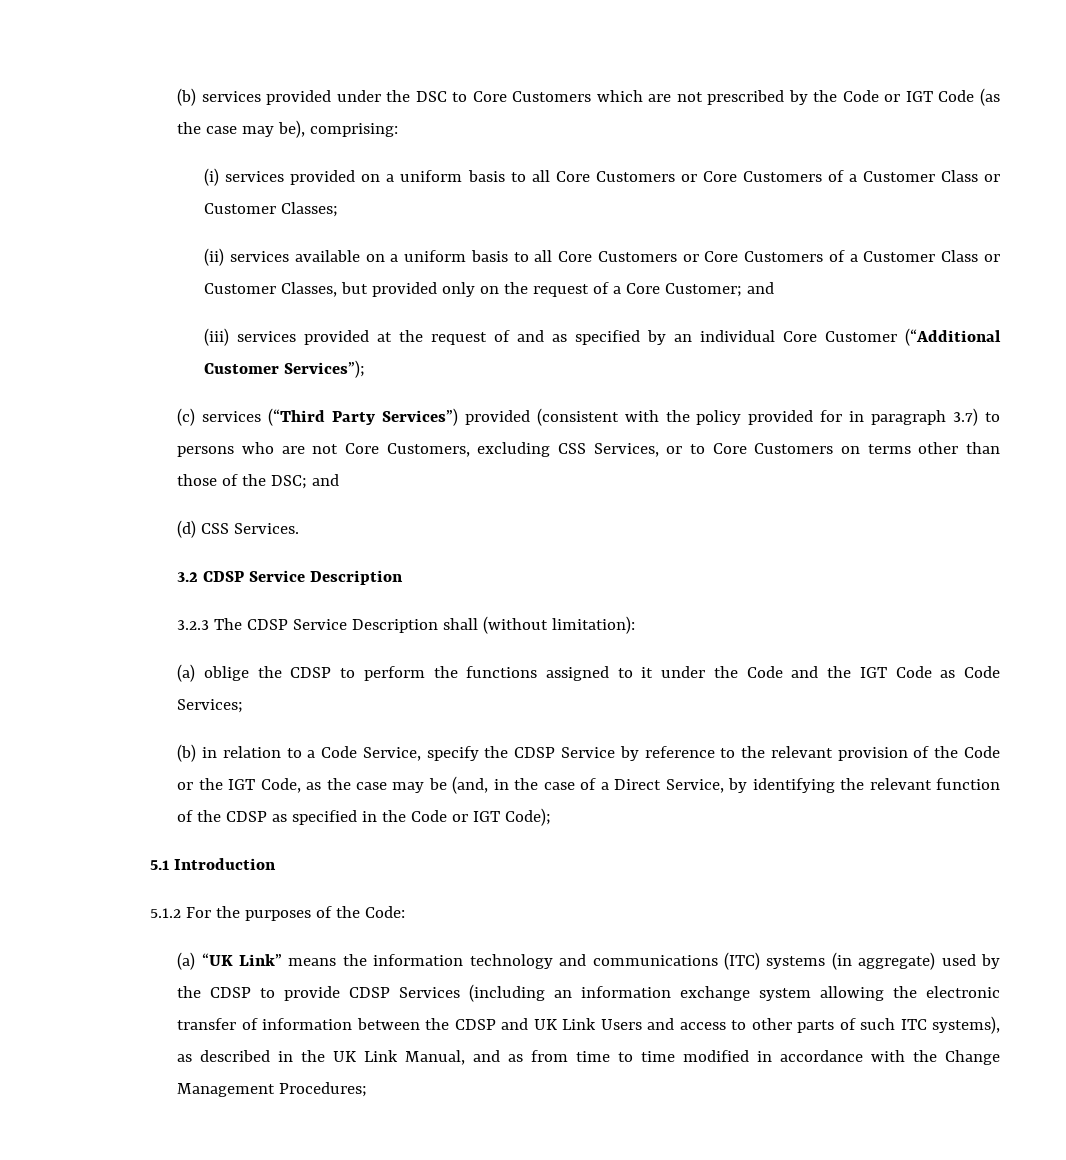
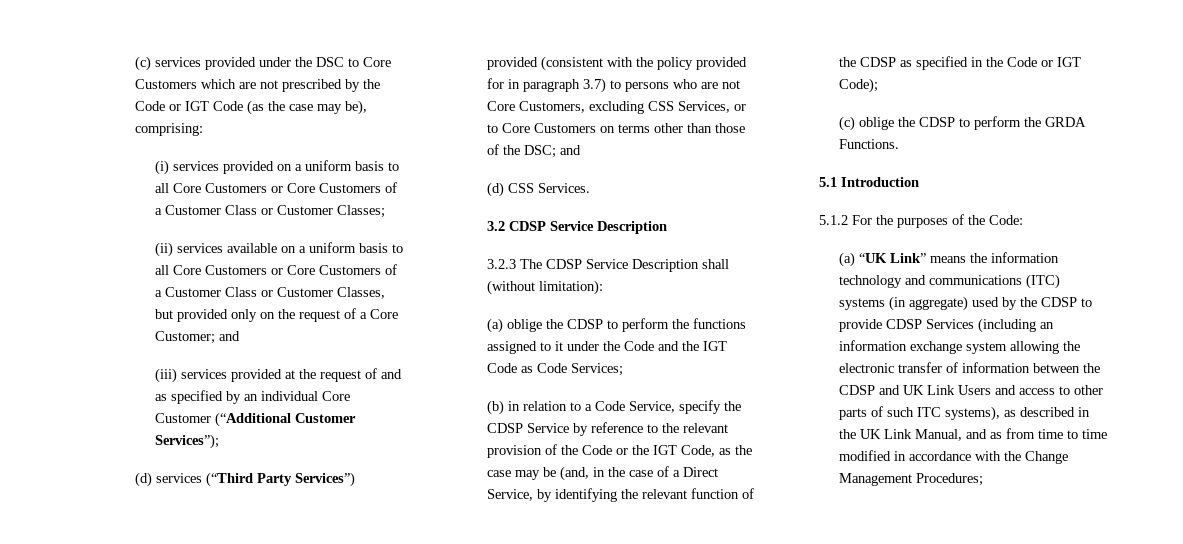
[177,88,197,106] (b) -> [135,56,152,71] (c)
[177,408,196,426] (c) -> [135,472,153,487] (d)
(552, 817) none -> [839,116,1087,131] [839,139,900,149] // (c) oblige the CDSP to perform the GRDA Functions.

